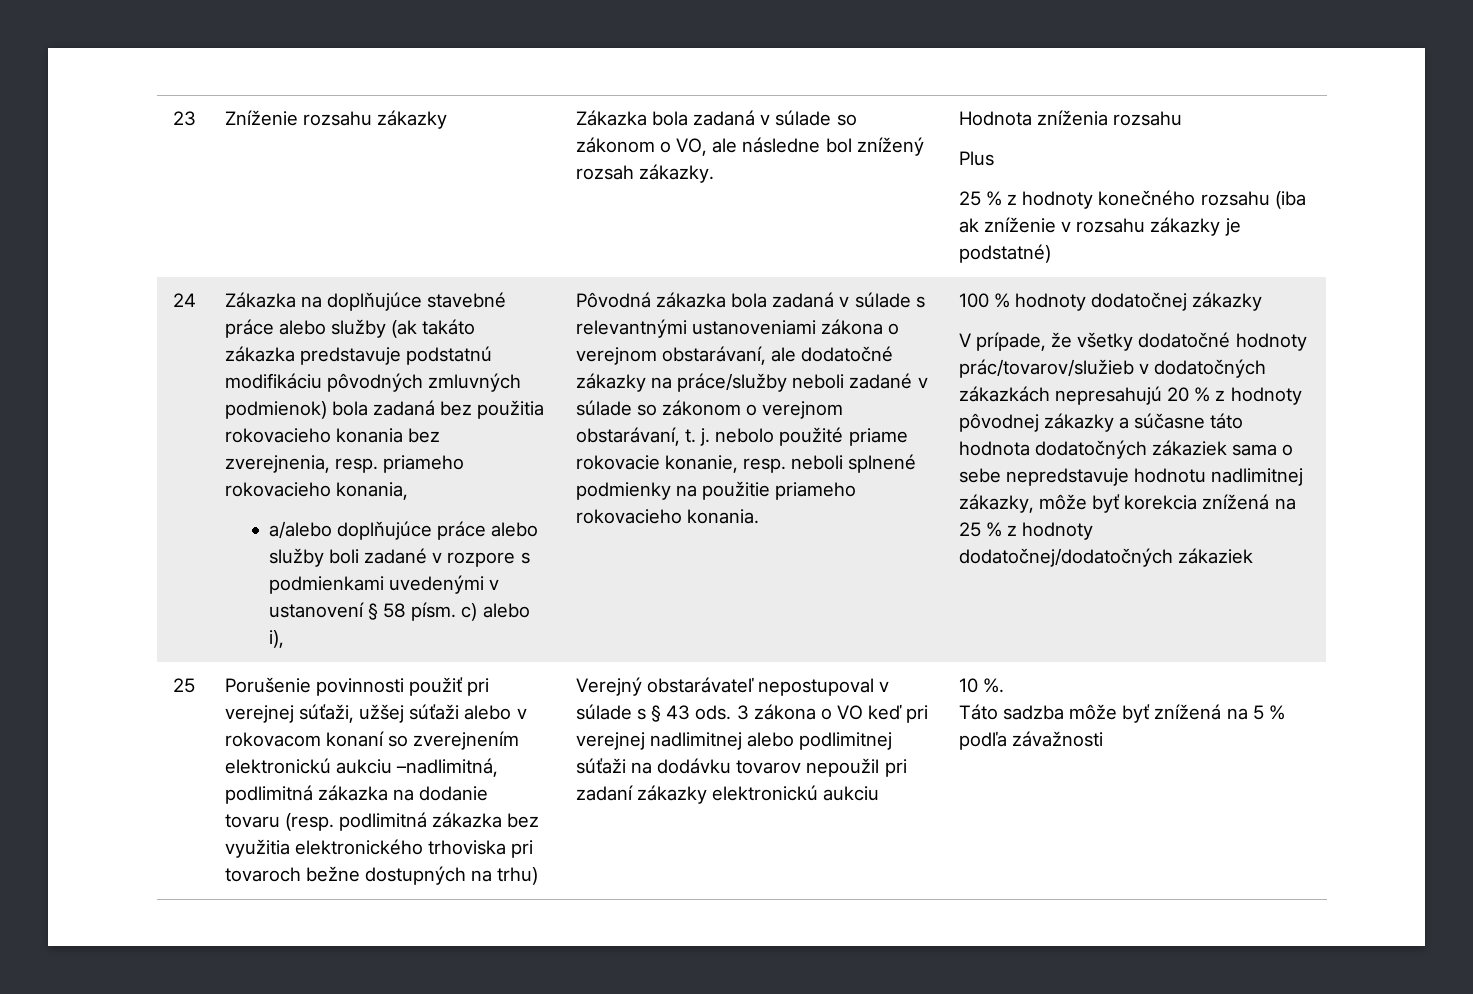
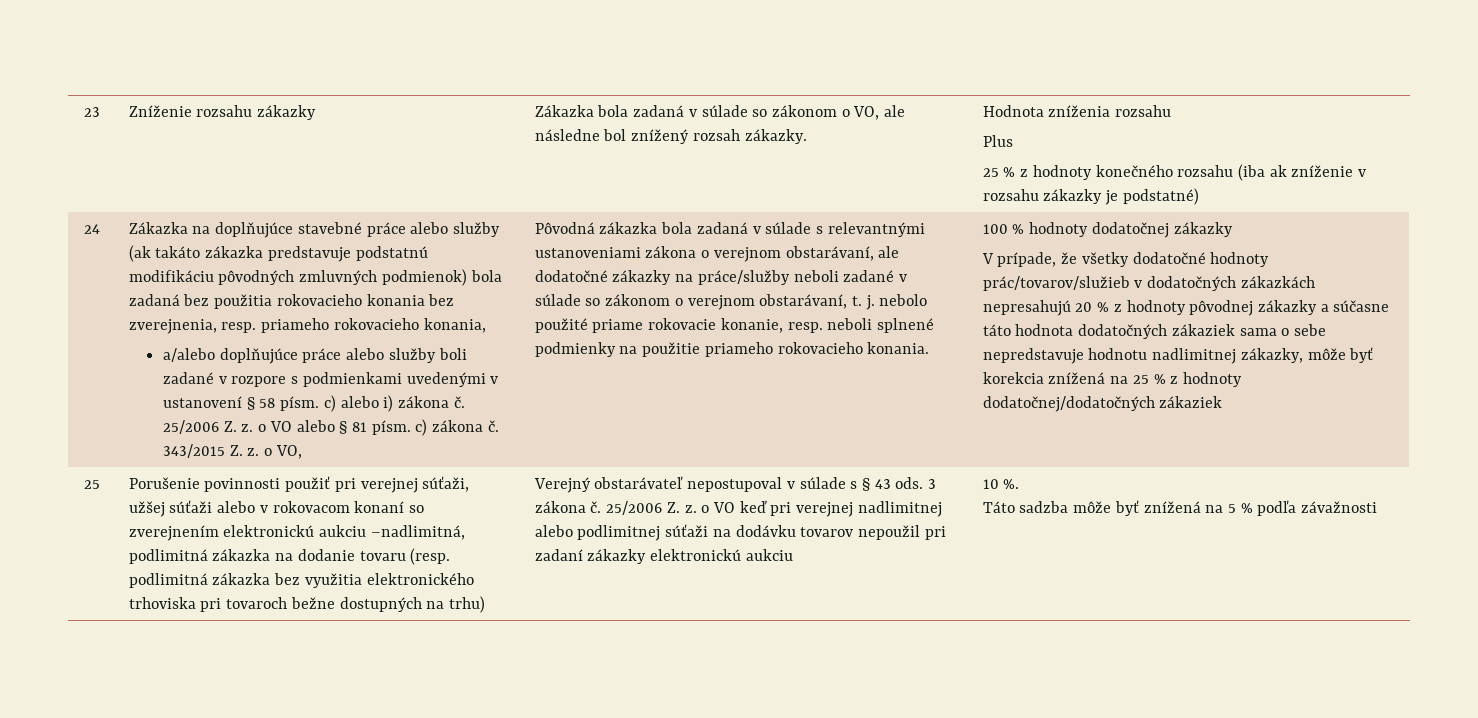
[268,630,284,648] i), -> [383,395,465,412] [162,419,499,436] [162,444,302,459] i) zákona č. 25/2006 Z. z. o VO alebo § 81 písm. c) zákona č. 343/2015 Z. z. o VO,
(816, 712) none -> [590,501,697,515] č. 25/2006 Z. z.

